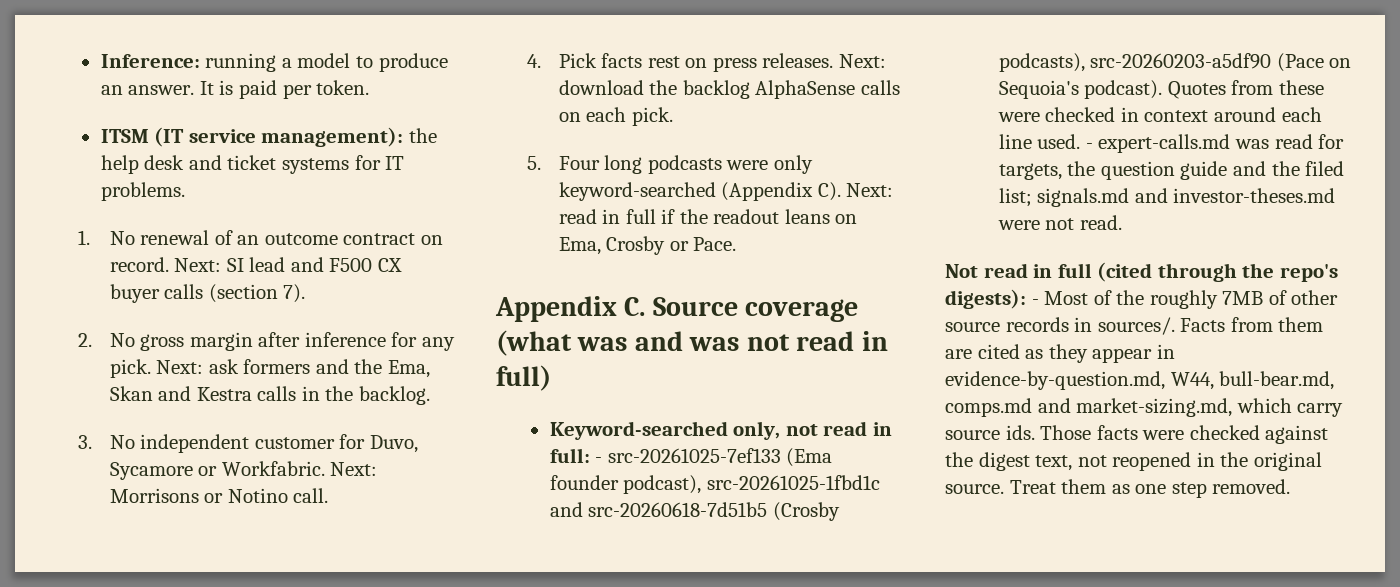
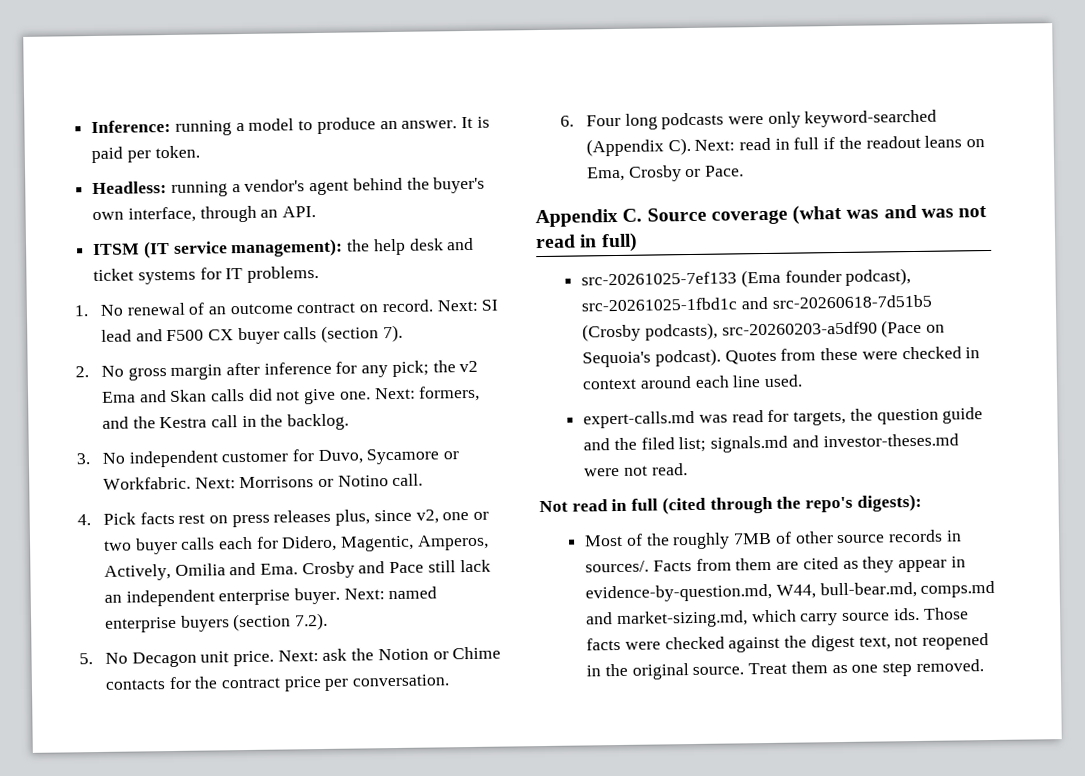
(370, 87) none -> [92,176,486,197] [92,205,317,223] // Headless: running a vendor's agent behind the buyer's own interface, through an API.
[109,359,430,378] [109,386,297,401] pick. Next: ask formers and the Ema, Skan and Kestra calls -> [391,360,479,378] [101,385,481,405] [101,415,239,429] pick; the v2 Ema and Skan calls did not give one. Next: formers, and the Kestra call
[762,53,886,68] [558,80,900,99] [558,107,673,126] [527,156,542,170] releases. Next: download the backlog AlphaSense calls on each pick. // 5. -> [273,509,490,526] [103,534,489,555] [103,559,491,581] [103,586,438,607] [104,612,329,633] [78,646,502,668] [104,674,450,692] [559,115,574,127] releases plus, since v2, one or two buyer calls each for Didero, Magentic, Amperos, Actively, Omilia and Ema. Crosby and Pace still lack an independent enterprise buyer. Next: named enterprise buyers (section 7.2). // 5. No Decagon unit price. Next: ask the Notion or Chime contacts for the contract price per conversation. // 6.
[549,421,893,440] [549,448,603,463] Keyword-searched only, not read in full: - -> (638, 242) none
[1085,143,1093,149] - -> (804, 381) //
[1031,299,1039,305] - -> (922, 502) //

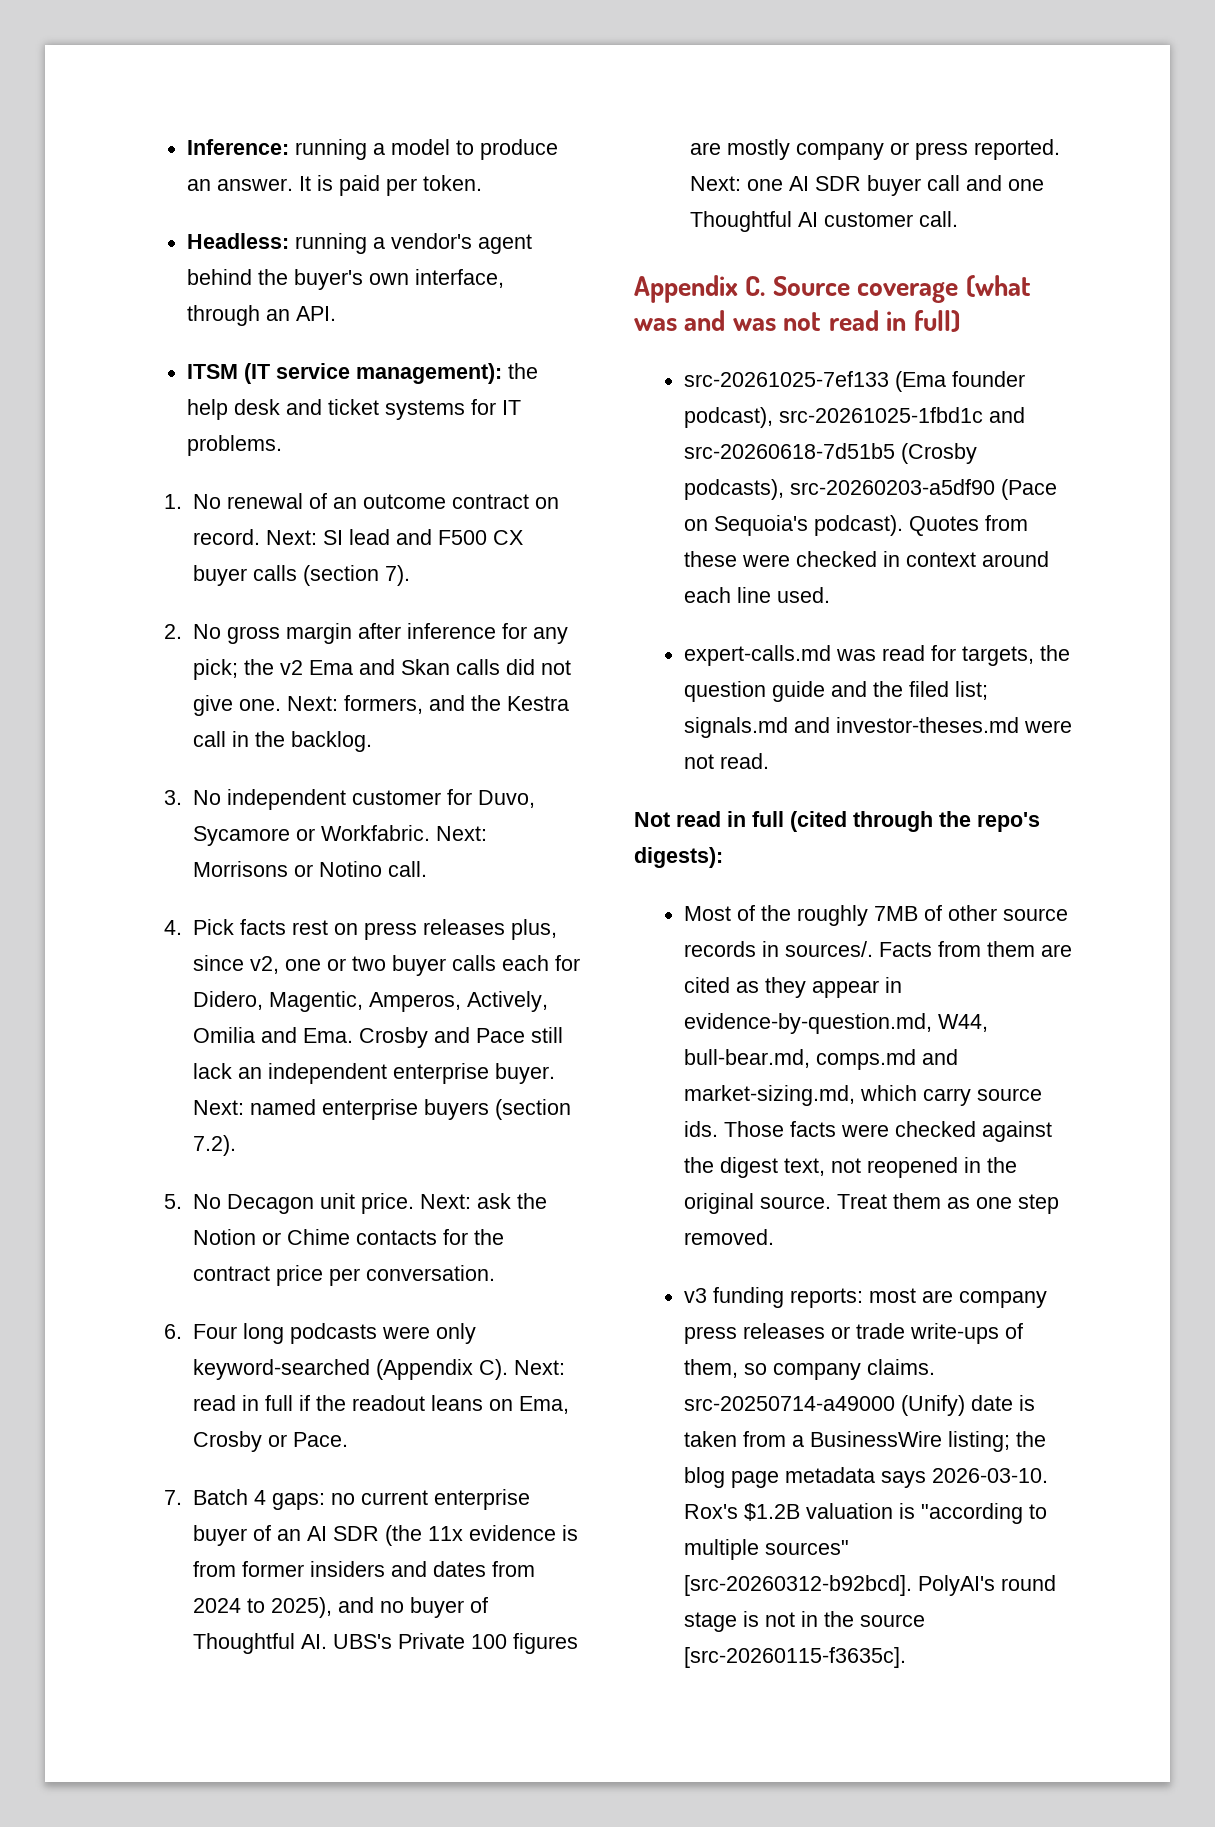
(745, 171) none -> [163,1489,530,1510] [192,1525,578,1546] [192,1561,535,1577] [192,1597,488,1618] [192,1633,578,1654] [689,139,1060,160] [689,175,1044,196] [689,211,958,232] // 7. Batch 4 gaps: no current enterprise buyer of an AI SDR (the 11x evidence is from former insiders and dates from 2024 to 2025), and no buyer of Thoughtful AI. UBS's Private 100 figures are mostly company or press reported. Next: one AI SDR buyer call and one Thoughtful AI customer call.
(984, 666) none -> [684,1287,1048,1308] [684,1323,1024,1344] [684,1359,936,1380] [684,1395,1036,1416] [684,1431,1047,1452] [684,1467,1049,1488] [684,1503,1048,1524] [684,1539,850,1560] [684,1575,1057,1596] [684,1611,926,1632] [684,1647,907,1668] // v3 funding reports: most are company press releases or trade write-ups of them, so company claims. src-20250714-a49000 (Unify) date is taken from a BusinessWire listing; the blog page metadata says 2026-03-10. Rox's $1.2B valuation is "according to multiple sources" [src-20260312-b92bcd]. PolyAI's round stage is not in the source [src-20260115-f3635c].

